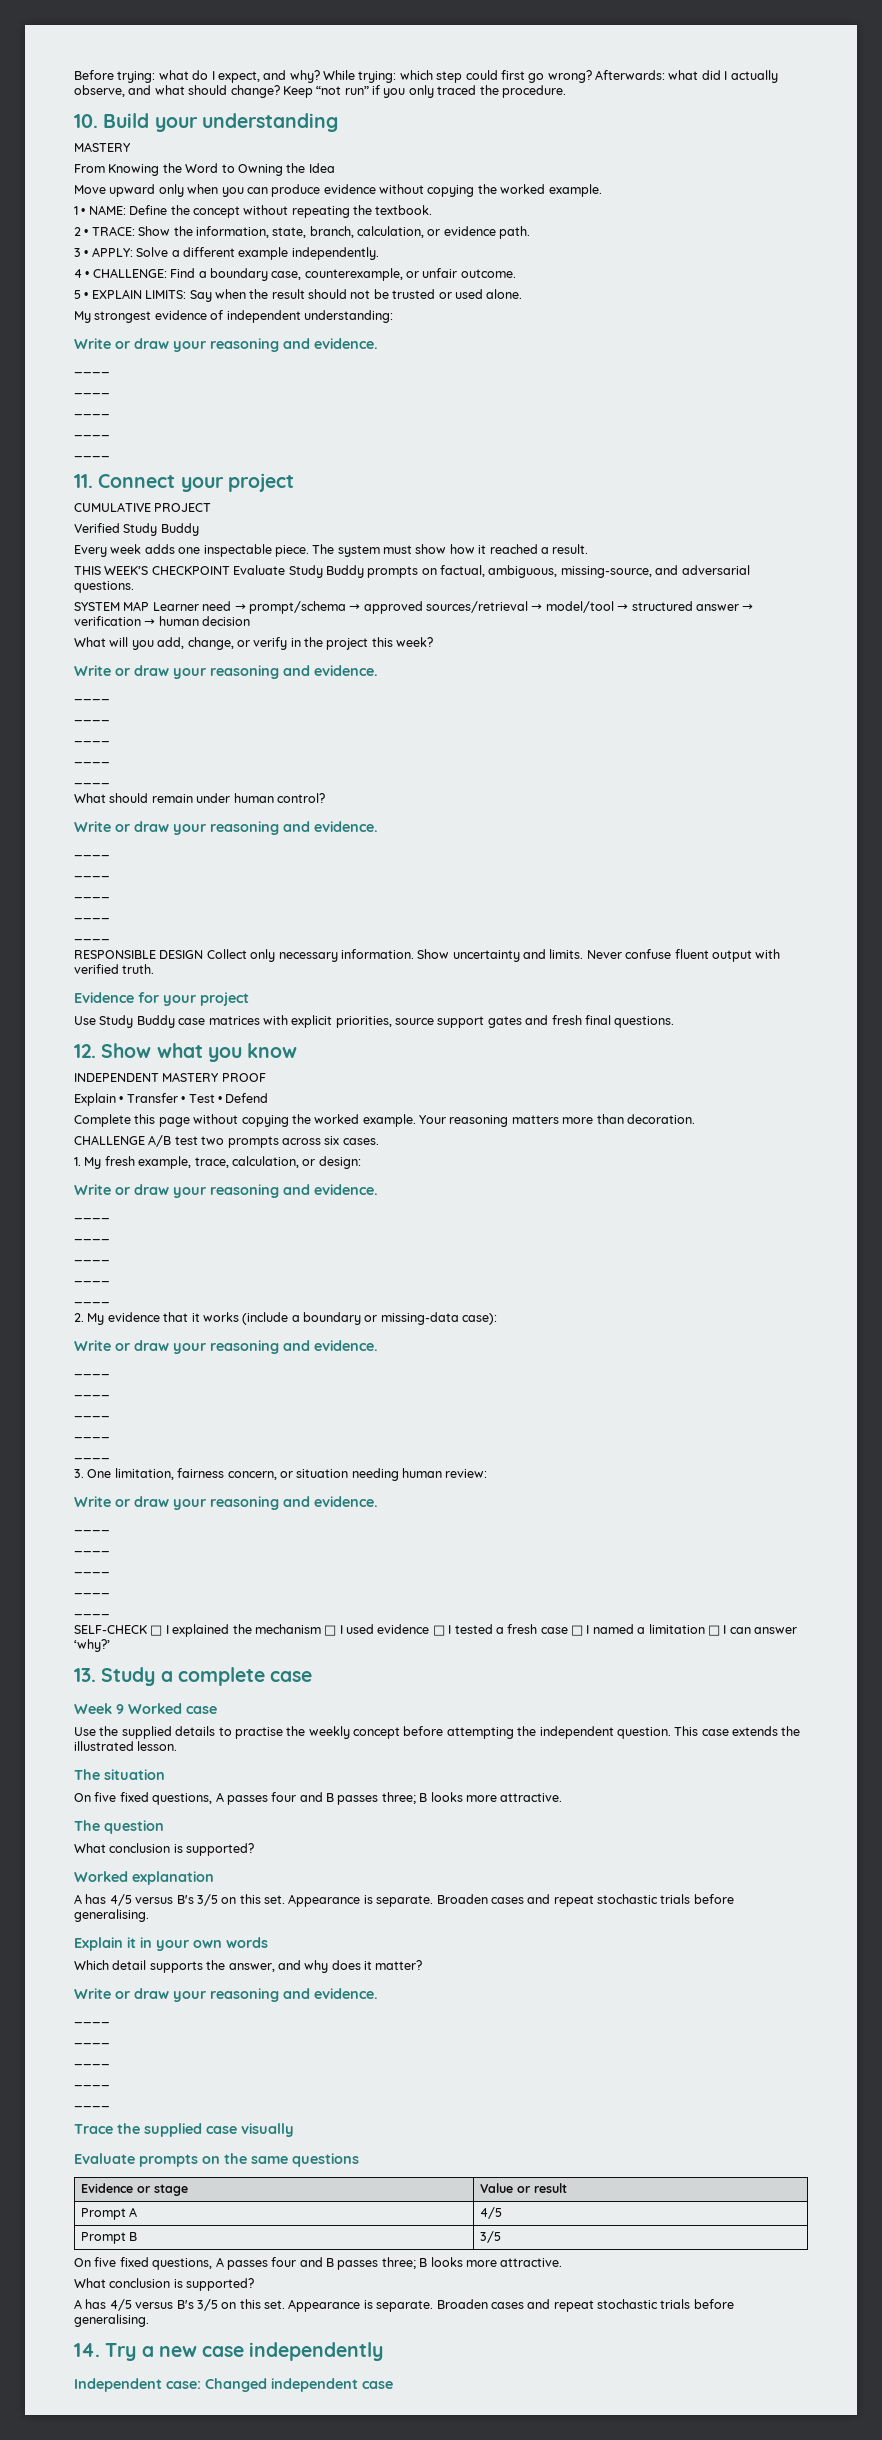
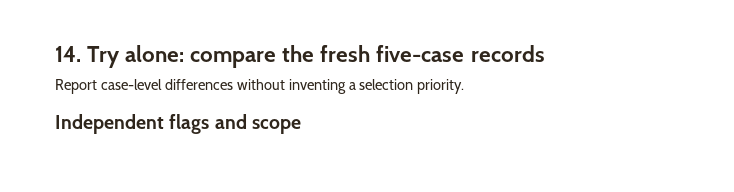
[74,70,778,83] [74,85,566,98] [74,113,338,132] [74,142,131,152] [74,163,335,176] [74,184,602,197] [74,205,433,218] [74,226,531,239] [74,247,379,260] [74,268,516,281] [74,289,523,302] [74,310,393,323] [74,338,378,352] [74,371,110,374] [74,392,110,395] [74,413,110,416] [74,434,110,437] [74,455,110,458] [74,473,294,492] [74,502,212,512] [74,523,199,536] [74,544,589,557] [74,565,750,578] [74,581,134,593] [74,601,754,614] [74,616,251,626] [74,637,434,650] [74,665,378,679] [74,698,110,701] [74,719,110,722] [74,740,110,743] [74,761,110,764] [74,782,110,785] [74,793,325,803] [74,821,378,835] [74,854,110,857] [74,875,110,878] [74,896,110,899] [74,917,110,920] [74,938,110,941] [74,949,781,962] [74,964,155,974] [74,992,249,1006] [74,1015,675,1028] [74,1043,298,1062] [74,1072,266,1082] [74,1093,269,1106] [74,1114,695,1127] [74,1135,379,1148] [74,1156,361,1169] [74,1184,378,1198] [74,1217,110,1220] [74,1238,110,1241] [74,1259,110,1262] [74,1280,110,1283] [74,1301,110,1304] [74,1312,498,1325] [74,1340,378,1354] [74,1373,110,1376] [74,1394,110,1397] [74,1415,110,1418] [74,1436,110,1439] [74,1457,110,1460] [74,1468,488,1481] [74,1496,378,1510] [74,1529,110,1532] [74,1550,110,1553] [74,1571,110,1574] [74,1592,110,1595] [74,1613,110,1616] [74,1624,797,1637] [74,1639,110,1652] [74,1667,313,1686] [74,1703,217,1714] [74,1726,801,1739] [74,1741,178,1751] [74,1769,165,1780] [74,1792,563,1805] [74,1820,164,1834] [74,1843,255,1856] [74,1871,214,1885] [74,1894,734,1907] [74,1909,149,1922] [74,1937,268,1951] [74,1960,423,1973] [74,1988,378,2002] [74,2021,110,2024] [74,2042,110,2045] [74,2063,110,2066] [74,2084,110,2087] [74,2105,110,2108] [74,2123,294,2137] [74,2153,359,2167] [80,2183,188,2196] [479,2183,567,2193] [80,2207,138,2220] [479,2207,502,2219] [80,2232,138,2244] [479,2231,501,2243] [74,2257,563,2270] [74,2278,255,2291] [74,2299,734,2312] [74,2314,149,2327] [74,2342,384,2361] [74,2378,393,2392] Before trying: what do I expect, and why? While trying: which step could first go wrong? Afterwards: what did I actually observe, and what should change? Keep “not run” if you only traced the procedure. // 10. Build your understanding // MASTERY // From Knowing the Word to Owning the Idea // Move upward only when you can produce evidence without copying the worked example. // 1 • NAME: Define the concept without repeating the textbook. // 2 • TRACE: Show the information, state, branch, calculation, or evidence path. // 3 • APPLY: Solve a different example independently. // 4 • CHALLENGE: Find a boundary case, counterexample, or unfair outcome. // 5 • EXPLAIN LIMITS: Say when the result should not be trusted or used alone. // My strongest evidence of independent understanding: // Write or draw your reasoning and evidence. // ____ // ____ // ____ // ____ // ____ // 11. Connect your project // CUMULATIVE PROJECT // Verified Study Buddy // Every week adds one inspectable piece. The system must show how it reached a result. // THIS WEEK’S CHECKPOINT Evaluate Study Buddy prompts on factual, ambiguous, missing-source, and adversarial questions. // SYSTEM MAP Learner need → prompt/schema → approved sources/retrieval → model/tool → structured answer → verification → human decision // What will you add, change, or verify in the project this week? // Write or draw your reasoning and evidence. // ____ // ____ // ____ // ____ // ____ // What should remain under human control? // Write or draw your reasoning and evidence. // ____ // ____ // ____ // ____ // ____ // RESPONSIBLE DESIGN Collect only necessary information. Show uncertainty and limits. Never confuse fluent output with verified truth. // Evidence for your project // Use Study Buddy case matrices with explicit priorities, source support gates and fresh final questions. // 12. Show what you know // INDEPENDENT MASTERY PROOF // Explain • Transfer • Test • Defend // Complete this page without copying the worked example. Your reasoning matters more than decoration. // CHALLENGE A/B test two prompts across six cases. // 1. My fresh example, trace, calculation, or design: // Write or draw your reasoning and evidence. // ____ // ____ // ____ // ____ // ____ // 2. My evidence that it works (include a boundary or missing-data case): // Write or draw your reasoning and evidence. // ____ // ____ // ____ // ____ // ____ // 3. One limitation, fairness concern, or situation needing human review: // Write or draw your reasoning and evidence. // ____ // ____ // ____ // ____ // ____ // SELF-CHECK □ I explained the mechanism □ I used evidence □ I tested a fresh case □ I named a limitation □ I can answer ‘why?’ // 13. Study a complete case // Week 9 Worked case // Use the supplied details to practise the weekly concept before attempting the independent question. This case extends the illustrated lesson. // The situation // On five fixed questions, A passes four and B passes three; B looks more attractive. // The question // What conclusion is supported? // Worked explanation // A has 4/5 versus B's 3/5 on this set. Appearance is separate. Broaden cases and repeat stochastic trials before generalising. // Explain it in your own words // Which detail supports the answer, and why does it matter? // Write or draw your reasoning and evidence. // ____ // ____ // ____ // ____ // ____ // Trace the supplied case visually // Evaluate prompts on the same questions // Evidence or stage | Value or result // Prompt A | 4/5 // Prompt B | 3/5 // On five fixed questions, A passes four and B passes three; B looks more attractive. // What conclusion is supported? // A has 4/5 versus B's 3/5 on this set. Appearance is separate. Broaden cases and repeat stochastic trials before generalising. // 14. Try a new case independently // Independent case: Changed independent case -> [55,45,545,68] [55,79,465,94] [55,114,301,134] 14. Try alone: compare the fresh five-case records // Report case-level differences without inventing a selection priority. // Independent flags and scope

